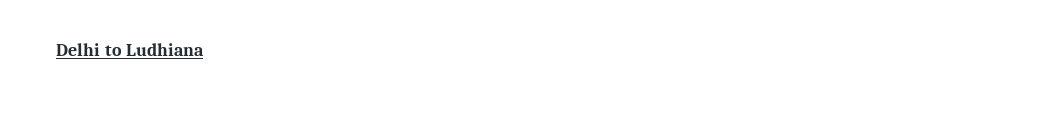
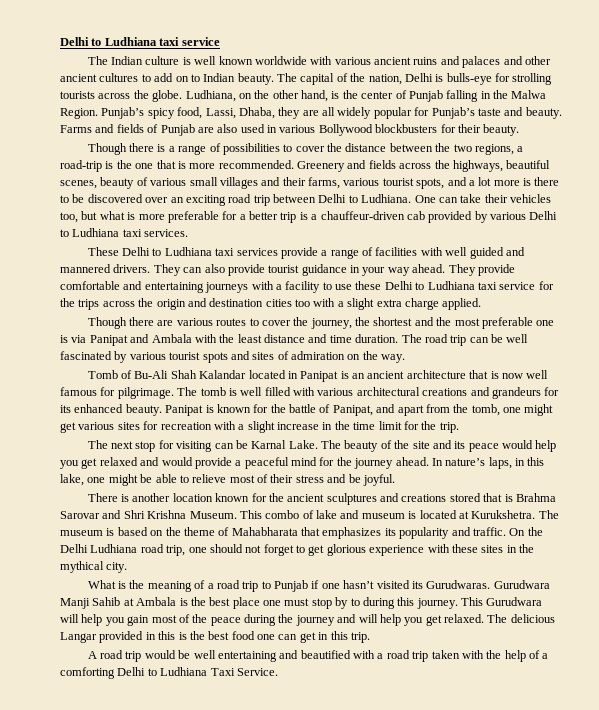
[56,43,205,56] Delhi to Ludhiana -> [60,37,220,46] [87,56,551,68] [60,73,553,85] [60,90,547,102] [60,107,562,119] [60,124,520,136] [87,143,524,155] [60,160,551,172] [60,177,560,189] [60,194,551,206] [60,211,558,223] [60,228,189,237] [87,247,525,259] [60,264,515,276] [60,281,554,293] [60,298,482,310] [87,317,555,329] [60,334,529,346] [60,351,406,363] [87,370,549,382] [60,387,560,399] [60,404,554,416] [60,421,459,433] [87,440,557,452] [60,457,545,469] [60,474,395,486] [87,493,556,505] [60,510,559,519] [60,527,543,539] [60,544,534,556] [60,561,128,573] [87,580,550,592] [60,597,543,609] [60,614,555,626] [60,631,370,643] [87,650,549,662] [60,667,278,679] Delhi to Ludhiana taxi service // The Indian culture is well known worldwide with various ancient ruins and palaces and other ancient cultures to add on to Indian beauty. The capital of the nation, Delhi is bulls-eye for strolling tourists across the globe. Ludhiana, on the other hand, is the center of Punjab falling in the Malwa Region. Punjab’s spicy food, Lassi, Dhaba, they are all widely popular for Punjab’s taste and beauty. Farms and fields of Punjab are also used in various Bollywood blockbusters for their beauty. // Though there is a range of possibilities to cover the distance between the two regions, a road-trip is the one that is more recommended. Greenery and fields across the highways, beautiful scenes, beauty of various small villages and their farms, various tourist spots, and a lot more is there to be discovered over an exciting road trip between Delhi to Ludhiana. One can take their vehicles too, but what is more preferable for a better trip is a chauffeur-driven cab provided by various Delhi to Ludhiana taxi services. // These Delhi to Ludhiana taxi services provide a range of facilities with well guided and mannered drivers. They can also provide tourist guidance in your way ahead. They provide comfortable and entertaining journeys with a facility to use these Delhi to Ludhiana taxi service for the trips across the origin and destination cities too with a slight extra charge applied. // Though there are various routes to cover the journey, the shortest and the most preferable one is via Panipat and Ambala with the least distance and time duration. The road trip can be well fascinated by various tourist spots and sites of admiration on the way. // Tomb of Bu-Ali Shah Kalandar located in Panipat is an ancient architecture that is now well famous for pilgrimage. The tomb is well filled with various architectural creations and grandeurs for its enhanced beauty. Panipat is known for the battle of Panipat, and apart from the tomb, one might get various sites for recreation with a slight increase in the time limit for the trip. // The next stop for visiting can be Karnal Lake. The beauty of the site and its peace would help you get relaxed and would provide a peaceful mind for the journey ahead. In nature’s laps, in this lake, one might be able to relieve most of their stress and be joyful. // There is another location known for the ancient sculptures and creations stored that is Brahma Sarovar and Shri Krishna Museum. This combo of lake and museum is located at Kurukshetra. The museum is based on the theme of Mahabharata that emphasizes its popularity and traffic. On the Delhi Ludhiana road trip, one should not forget to get glorious experience with these sites in the mythical city. // What is the meaning of a road trip to Punjab if one hasn’t visited its Gurudwaras. Gurudwara Manji Sahib at Ambala is the best place one must stop by to during this journey. This Gurudwara will help you gain most of the peace during the journey and will help you get relaxed. The delicious Langar provided in this is the best food one can get in this trip. // A road trip would be well entertaining and beautified with a road trip taken with the help of a comforting Delhi to Ludhiana Taxi Service.

